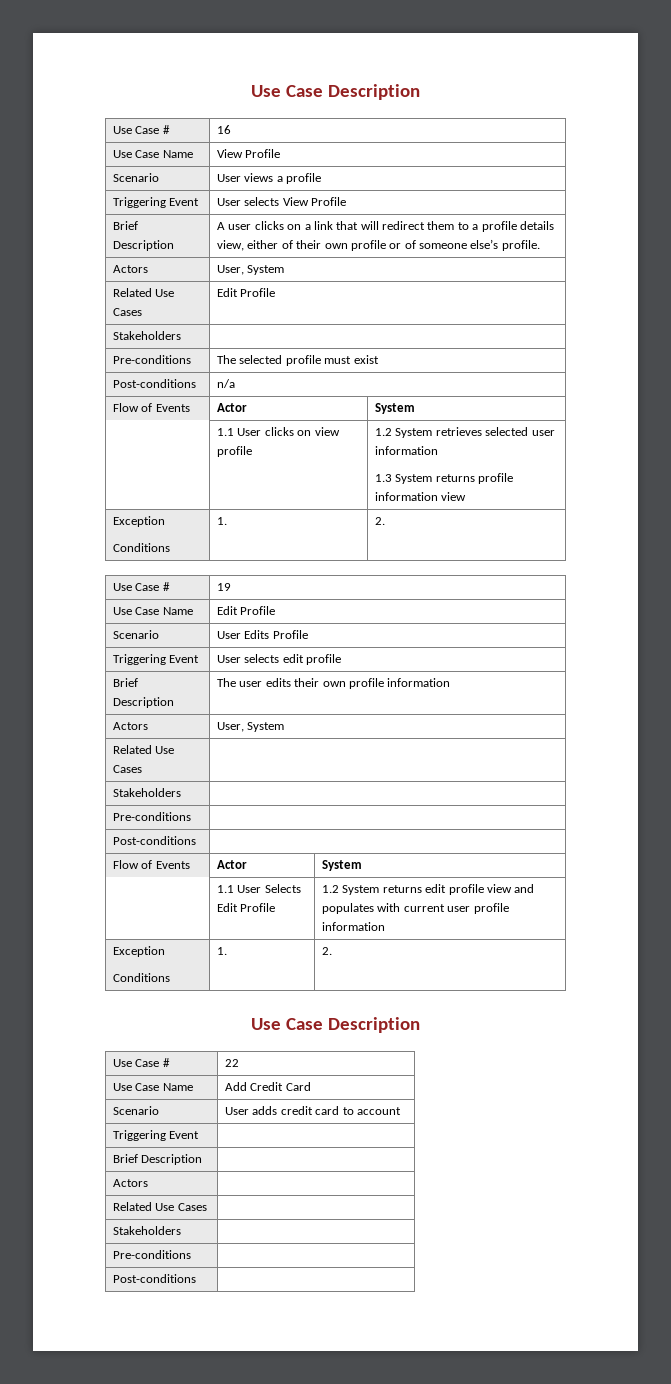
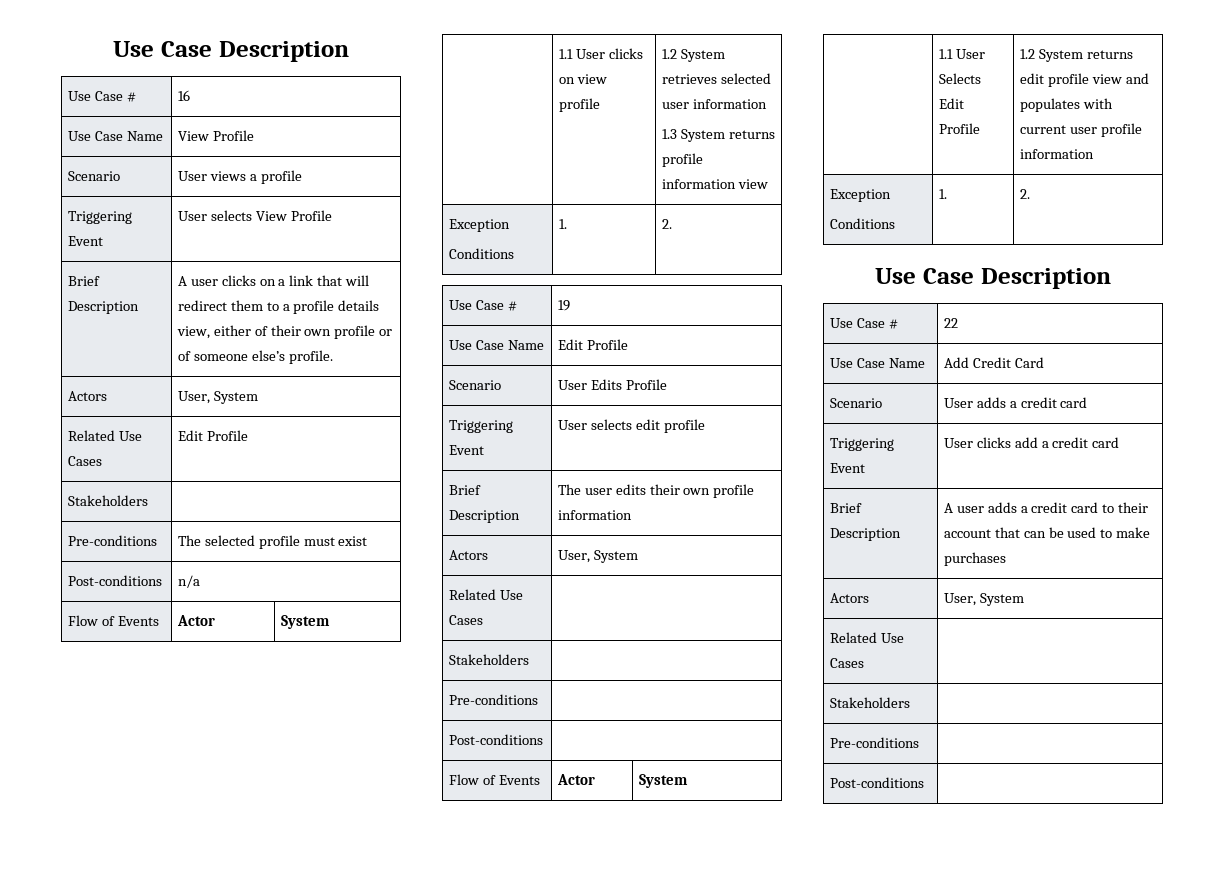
[280,1106,401,1115] [113,1130,200,1141] [113,1154,203,1165] [113,1179,149,1187] credit card to account // Triggering Event | // Brief Description | // Actors | -> [1009,397,1088,408] [829,438,894,451] [829,463,865,473] [943,437,1120,448] [829,503,862,513] [829,528,901,541] [943,502,1149,513] [943,527,1151,538] [943,552,1006,566] [829,593,869,603] [943,593,1024,606] a credit card // Triggering Event | User clicks add a credit card // Brief Description | A user adds a credit card to their account that can be used to make purchases // Actors | User, System

